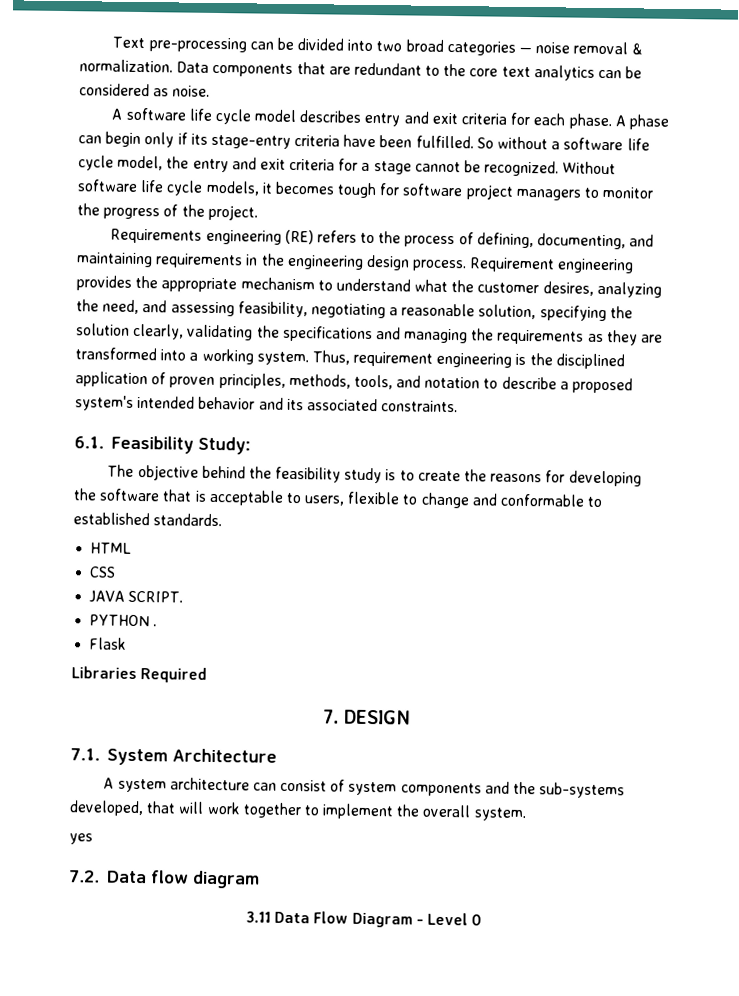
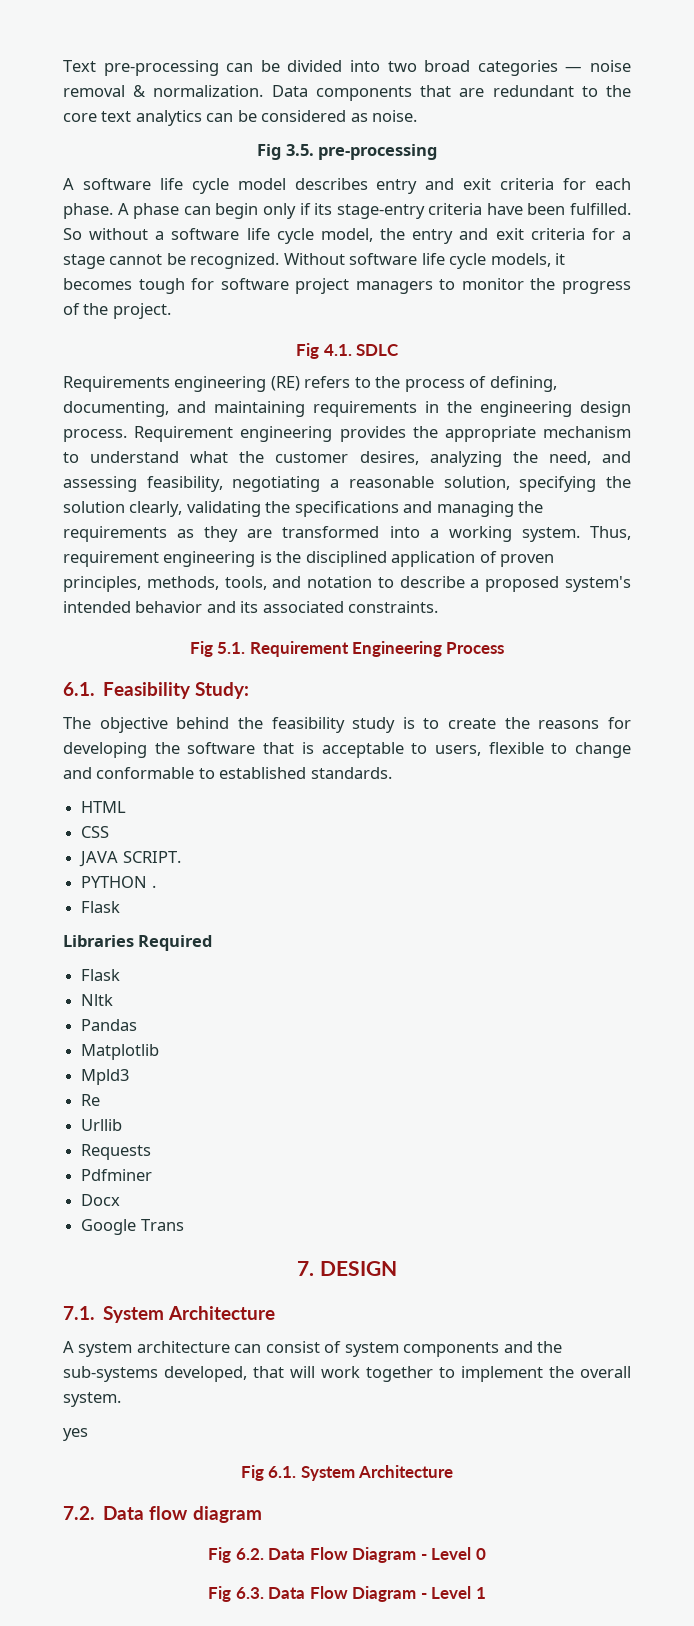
(211, 91) none -> [257,144,437,160] // Fig 3.5. pre-processing
(258, 212) none -> [296,343,399,359] // Fig 4.1. SDLC
(459, 406) none -> [189,641,505,657] // Fig 5.1. Requirement Engineering Process
(208, 675) none -> [81,969,121,981] [81,994,114,1006] [81,1019,138,1031] [81,1044,160,1060] [81,1069,130,1085] [81,1094,101,1106] [81,1119,123,1131] [81,1144,152,1160] [81,1169,153,1181] [81,1194,121,1206] [81,1219,184,1235] // Flask // Nltk // Pandas // Matplotlib // Mpld3 // Re // Urllib // Requests // Pdfminer // Docx // Google Trans
(93, 839) none -> [240,1465,454,1481] // Fig 6.1. System Architecture
[245,911,271,923] 3.11 -> [208,1547,264,1563] Fig 6.2.
(483, 920) none -> [208,1586,486,1602] // Fig 6.3. Data Flow Diagram - Level 1

